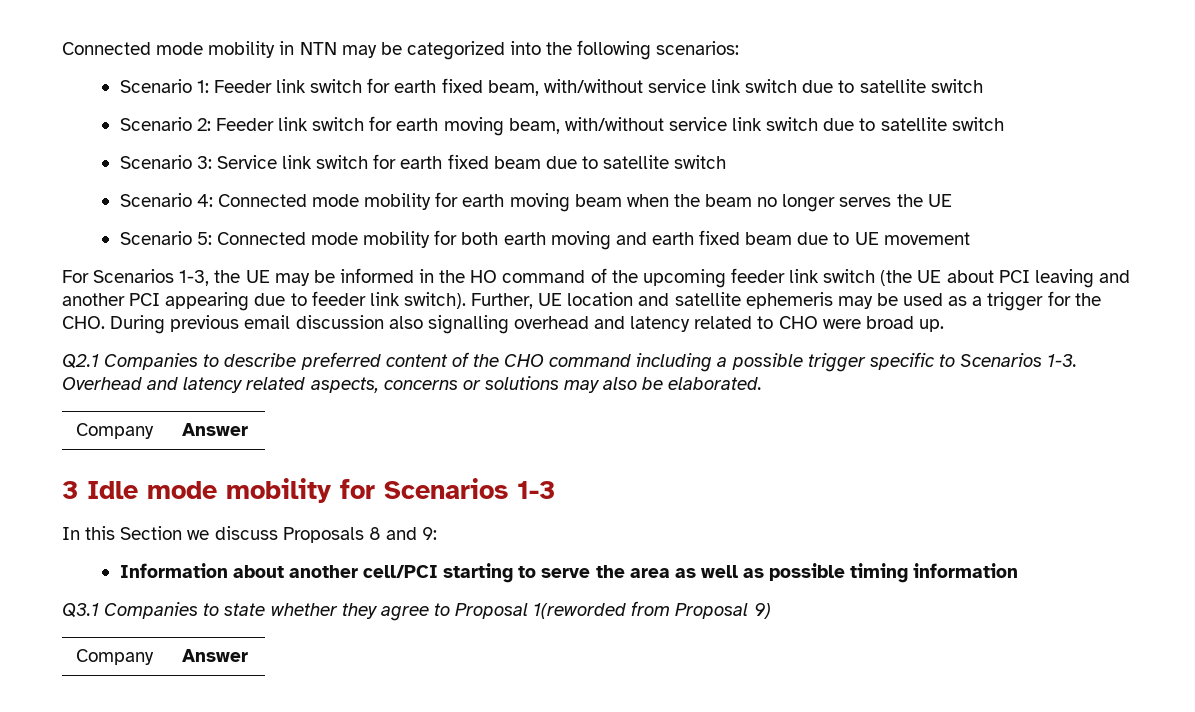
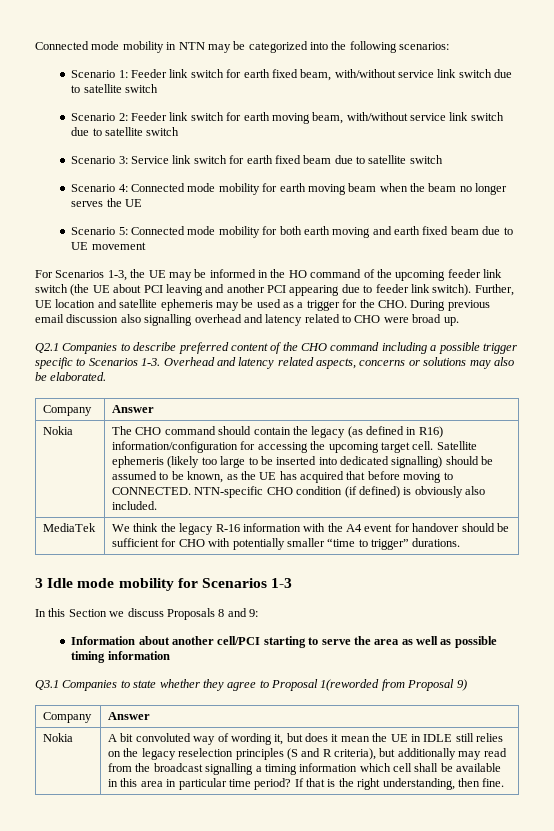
(249, 429) none -> [43,426,74,435] [112,426,443,438] [112,441,477,453] [112,456,494,468] [112,471,453,483] [112,486,486,498] [112,501,158,510] [43,523,97,532] [112,523,509,535] [112,538,461,550] // Nokia | The CHO command should contain the legacy (as defined in R16) information/configuration for accessing the upcoming target cell. Satellite ephemeris (likely too large to be inserted into dedicated signalling) should be assumed to be known, as the UE has acquired that before moving to CONNECTED. NTN-specific CHO condition (if defined) is obviously also included. // MediaTek | We think the legacy R-16 information with the A4 event for handover should be sufficient for CHO with potentially smaller “time to trigger” durations.
(249, 655) none -> [43,733,74,742] [108,733,504,745] [108,748,507,760] [108,763,502,775] [108,778,505,790] // Nokia | A bit convoluted way of wording it, but does it mean the UE in IDLE still relies on the legacy reselection principles (S and R criteria), but additionally may read from the broadcast signalling a timing information which cell shall be available in this area in particular time period? If that is the right understanding, then fine.

